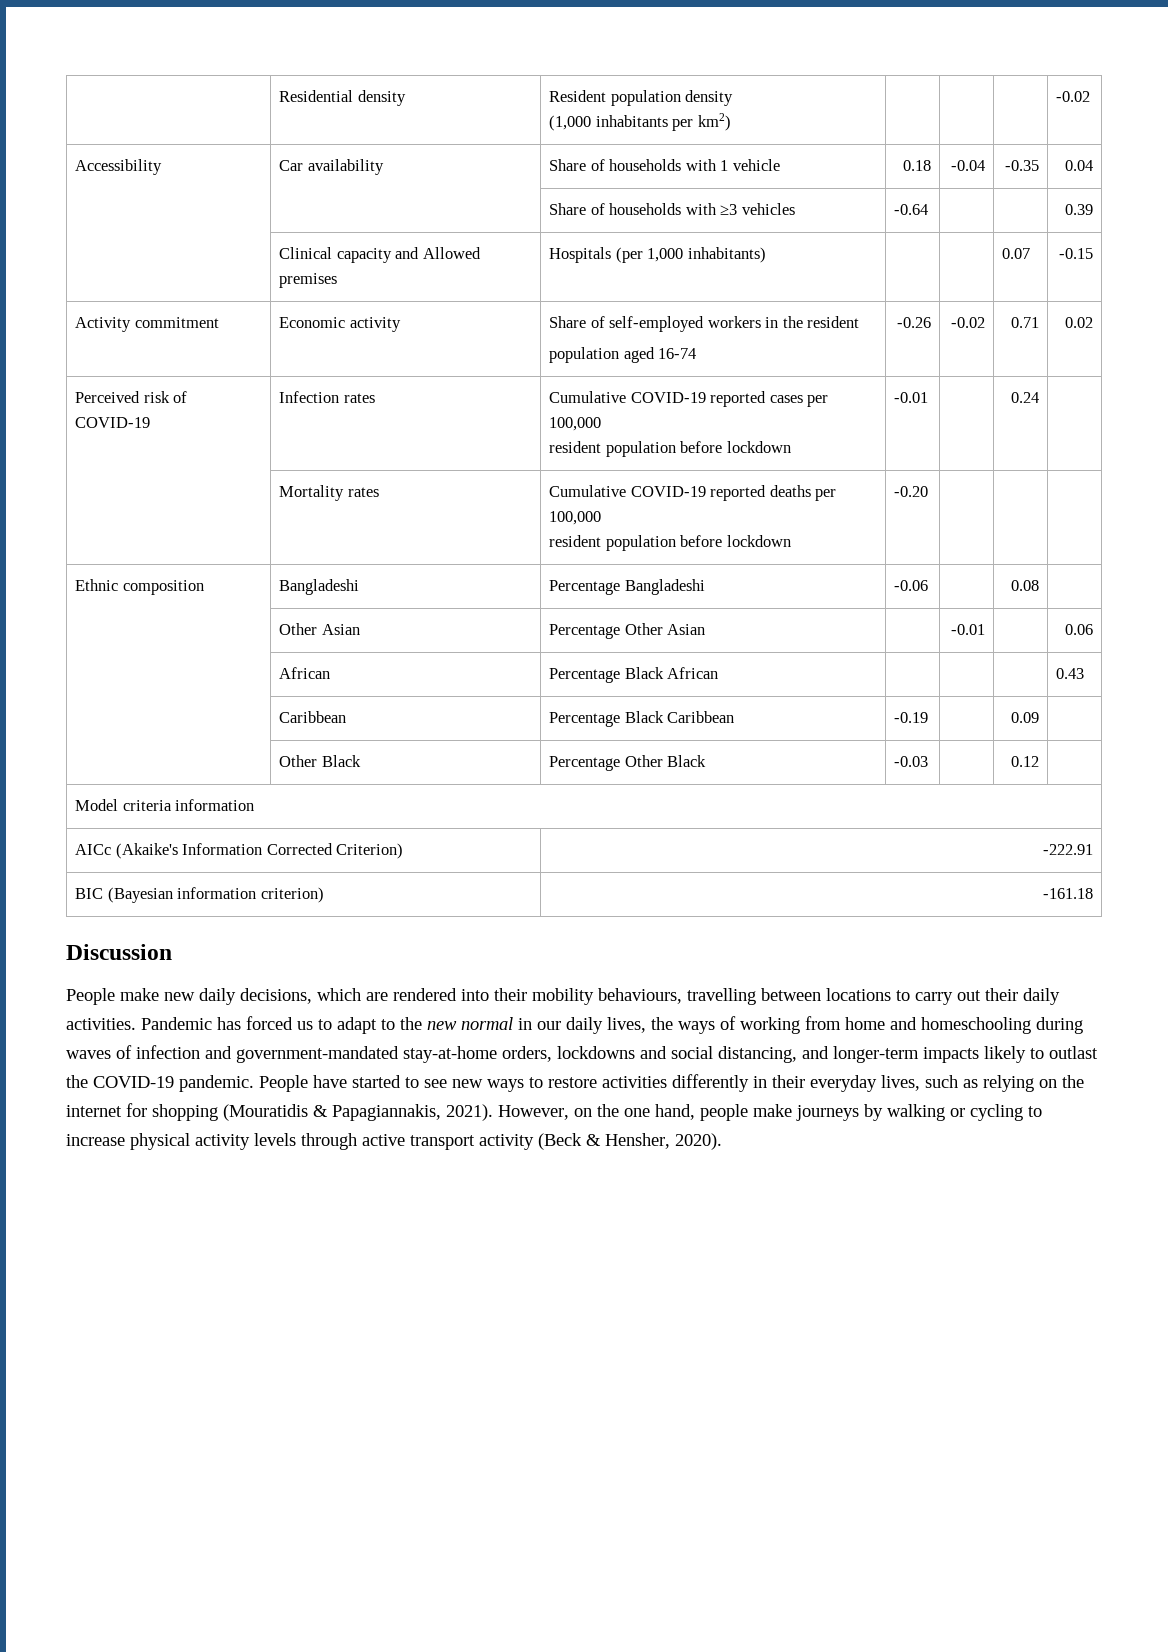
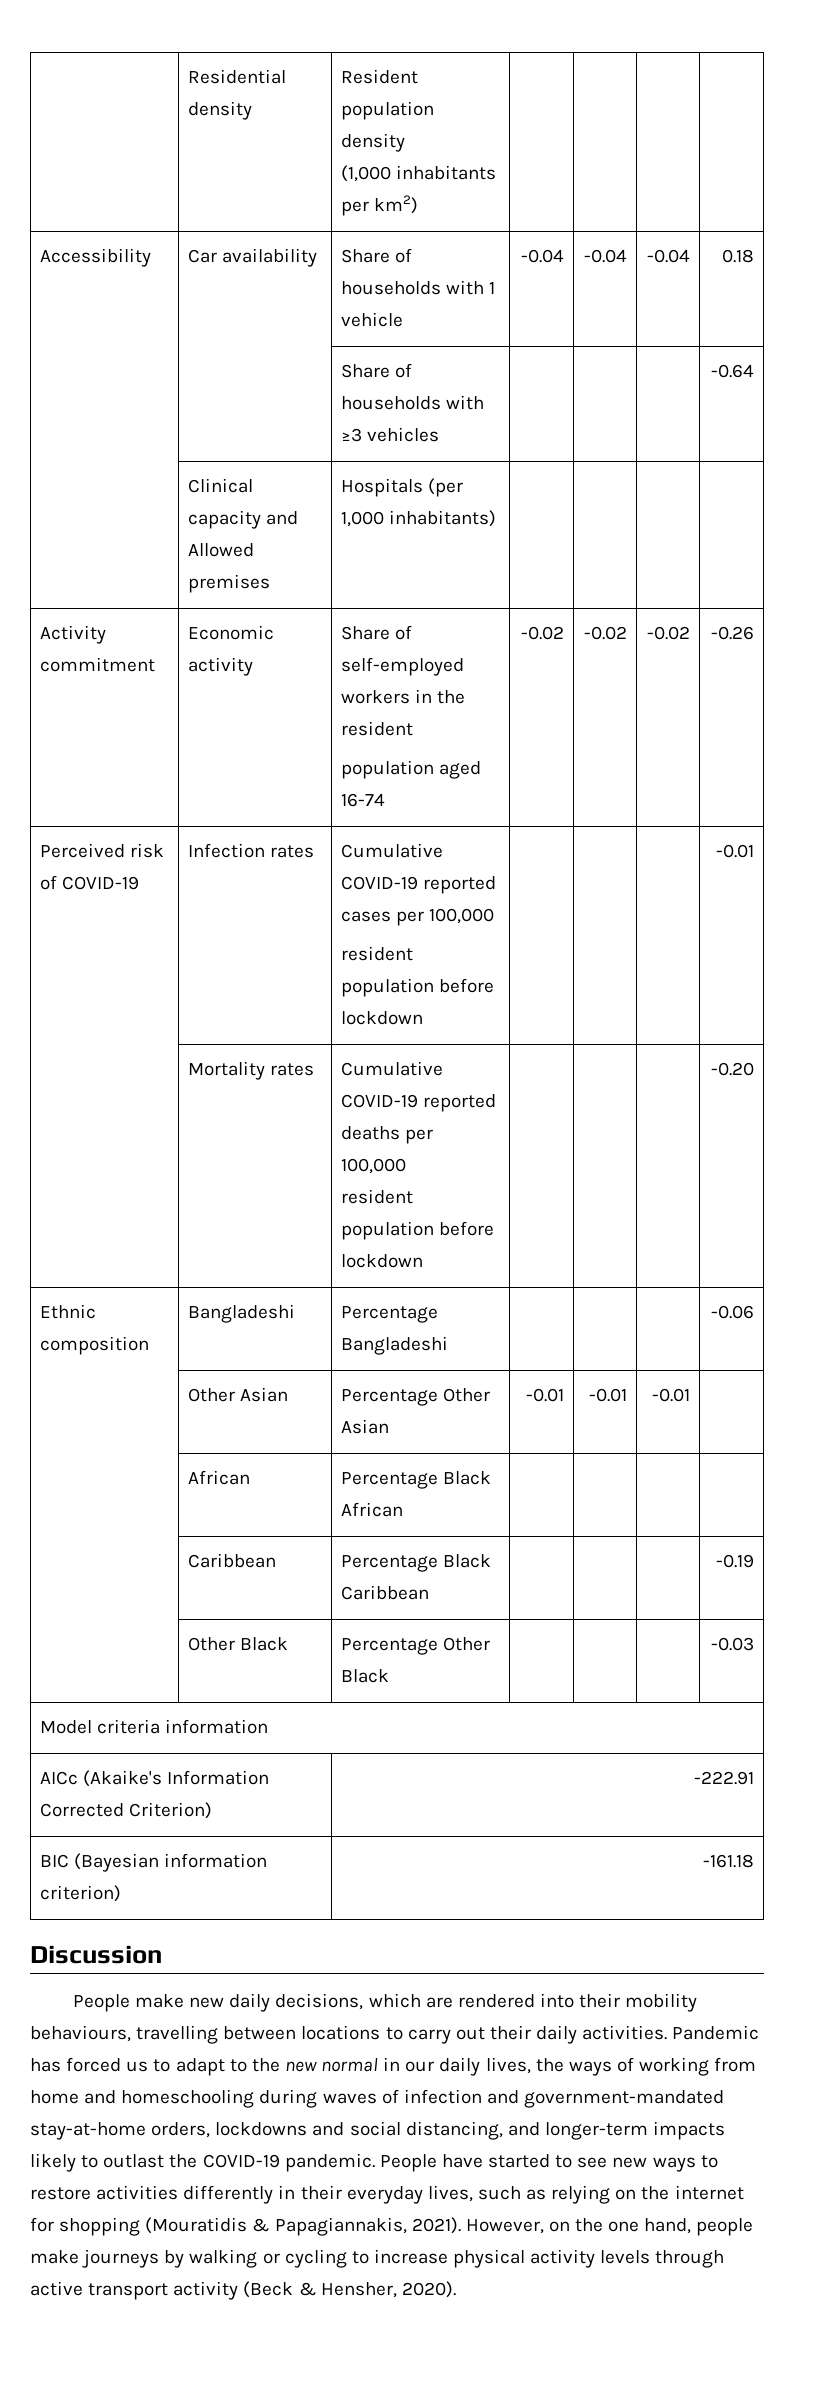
[1056,91,1091,102] -0.02 -> (418, 204) none
[902,160,931,171] [950,160,985,171] [1004,160,1039,171] [1064,160,1093,171] 0.18 | -0.04 | -0.35 | 0.04 -> [521,249,565,263] [584,249,628,263] [647,249,691,263] [722,249,755,263] -0.04 | -0.04 | -0.04 | 0.18
[894,204,929,215] [1064,204,1093,215] -0.64 | | | 0.39 -> [711,364,755,378] | | | -0.64
[1002,248,1031,259] [1058,248,1093,259] 0.07 | -0.15 -> (496, 518) |
[896,317,931,328] [950,317,985,328] [1010,317,1039,328] [1064,317,1093,328] -0.26 | -0.02 | 0.71 | 0.02 -> [521,626,565,640] [584,626,628,640] [647,626,691,640] [711,626,755,640] -0.02 | -0.02 | -0.02 | -0.26
[894,392,929,403] [1010,392,1039,403] -0.01 | | 0.24 | -> [716,844,755,858] | | | -0.01
[894,486,929,497] -0.20 | | | -> [711,1062,755,1076] | | | -0.20
[894,580,929,591] [1010,580,1039,591] -0.06 | | 0.08 | -> [711,1305,755,1319] | | | -0.06
[950,624,985,635] [1064,624,1093,635] | -0.01 | | 0.06 -> [526,1388,565,1402] [589,1388,628,1402] [652,1388,691,1402] -0.01 | -0.01 | -0.01 |
[1056,668,1085,679] 0.43 -> (403, 1509) none
[894,712,929,723] [1010,712,1039,723] -0.19 | | 0.09 | -> [716,1554,755,1568] | | | -0.19
[894,756,929,767] [1010,756,1039,767] -0.03 | | 0.12 | -> [711,1637,755,1651] | | | -0.03

